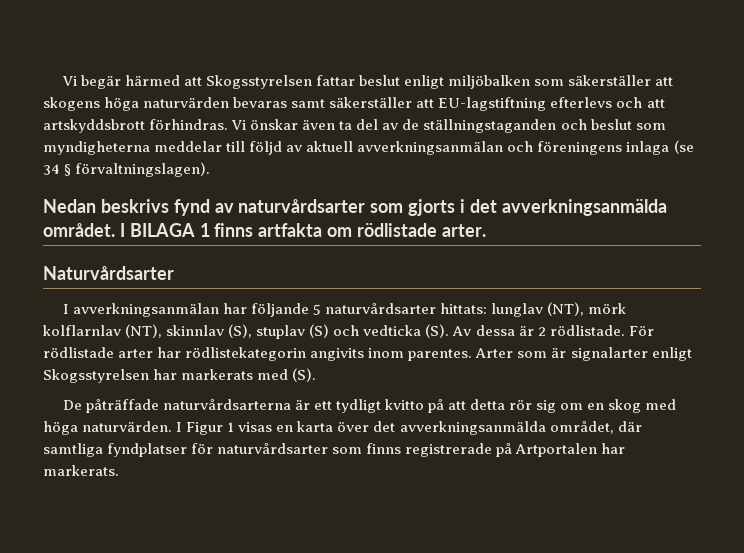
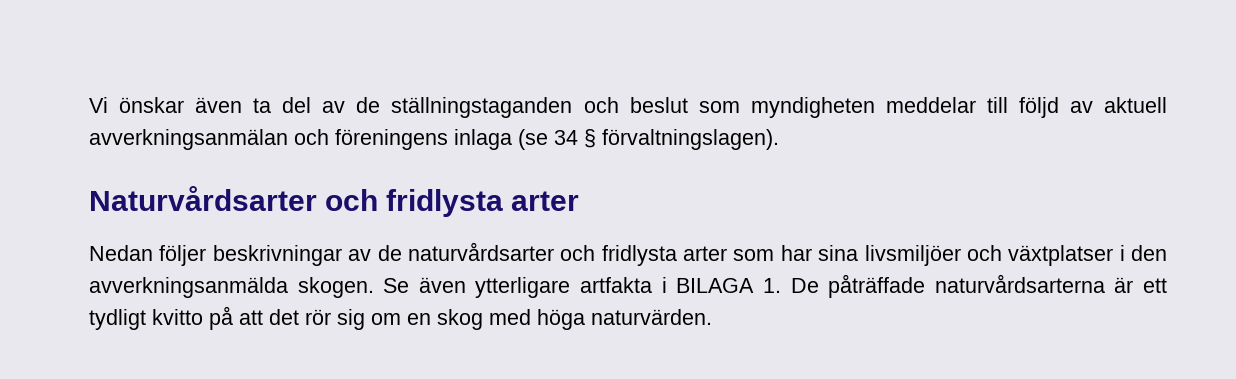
[61,75,674,89] [43,97,665,111] [43,119,247,133] Vi begär härmed att Skogsstyrelsen fattar beslut enligt miljöbalken som säkerställer att skogens höga naturvärden bevaras samt säkerställer att EU-lagstiftning efterlevs och att artskyddsbrott förhindras. Vi -> [89,97,108,113] Vi
[43,141,150,155] myndigheterna -> [750,97,875,118] myndigheten
[43,199,667,216] [43,223,486,237] [43,266,174,280] [62,302,627,317] [43,324,654,339] [43,347,692,361] [43,368,317,383] Nedan beskrivs fynd av naturvårdsarter som gjorts i det avverkningsanmälda området. I BILAGA 1 finns artfakta om rödlistade arter. // Naturvårdsarter // I avverkningsanmälan har följande 5 naturvårdsarter hittats: lunglav (NT), mörk kolflarnlav (NT), skinnlav (S), stuplav (S) och vedticka (S). Av dessa är 2 rödlistade. För rödlistade arter har rödlistekategorin angivits inom parentes. Arter som är signalarter enligt Skogsstyrelsen har markerats med (S). // -> [89,186,580,217] [89,242,1167,266] [89,277,781,298] Naturvårdsarter och fridlysta arter // Nedan följer beskrivningar av de naturvårdsarter och fridlysta arter som har sina livsmiljöer och växtplatser i den avverkningsanmälda skogen. Se även ytterligare artfakta i BILAGA 1.
[470,399,506,410] detta -> [269,309,299,325] det
[176,421,642,435] [43,443,626,457] [43,465,119,476] I Figur 1 visas en karta över det avverkningsanmälda området, där samtliga fyndplatser för naturvårdsarter som finns registrerade på Artportalen har markerats. -> (712, 317) none

